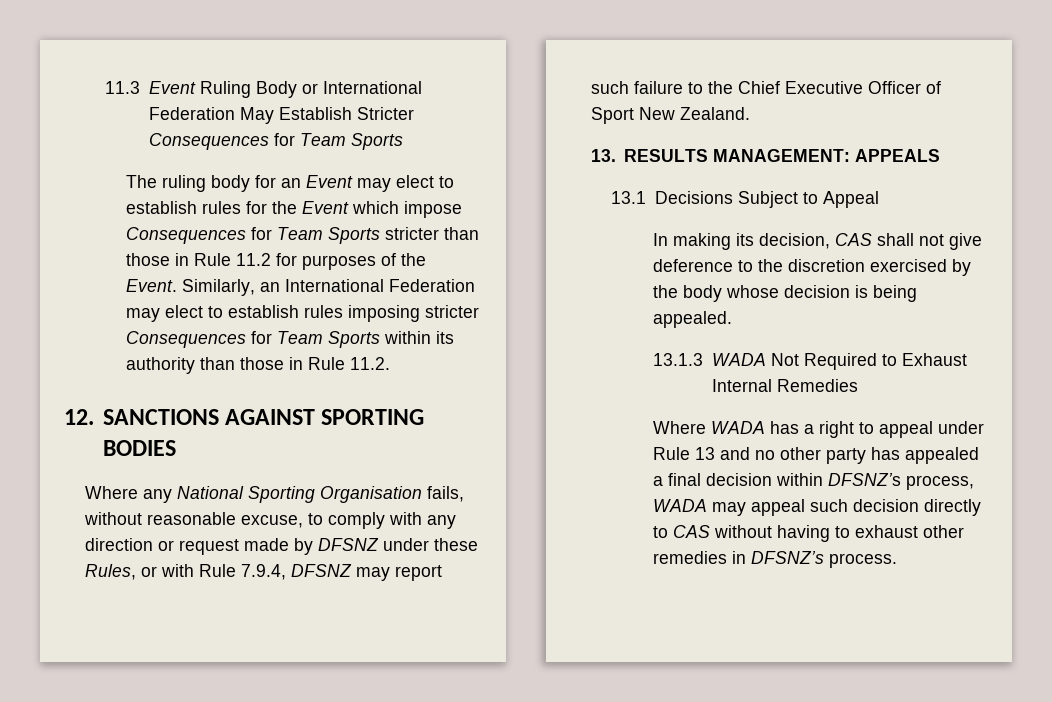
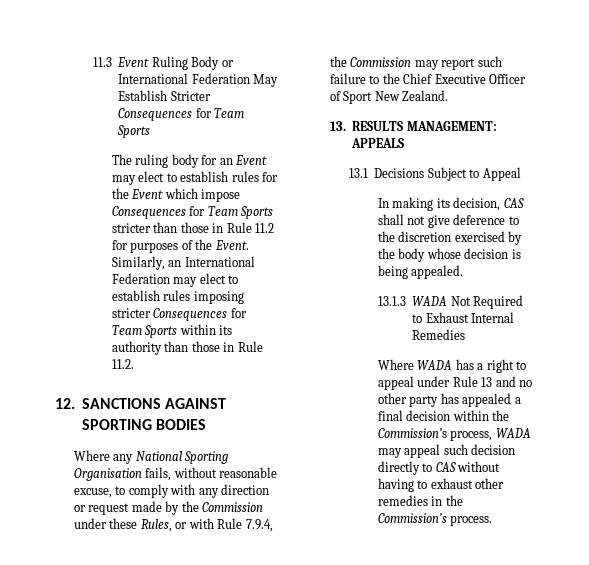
[317,538,379,551] DFSNZ -> [181,501,264,512] the Commission
[290,564,352,577] DFSNZ -> [329,56,412,67] the Commission
[827,473,901,486] DFSNZ’s -> [492,410,510,421] [377,428,447,438] the Commission’s
[750,551,824,564] DFSNZ’s -> [445,495,463,506] [377,513,447,523] the Commission’s

